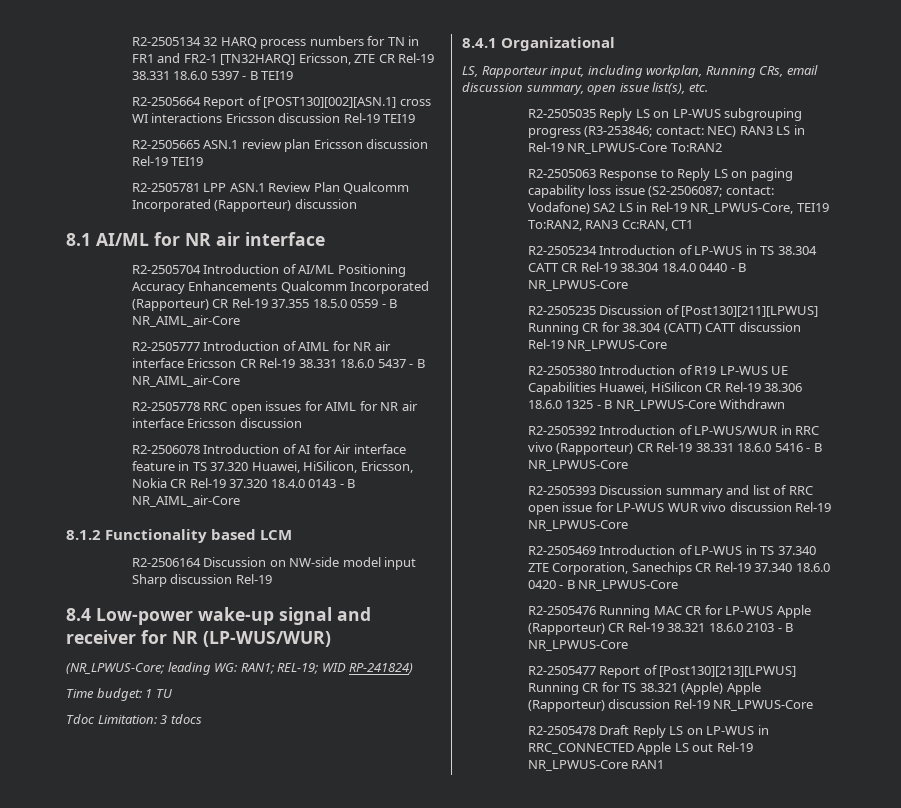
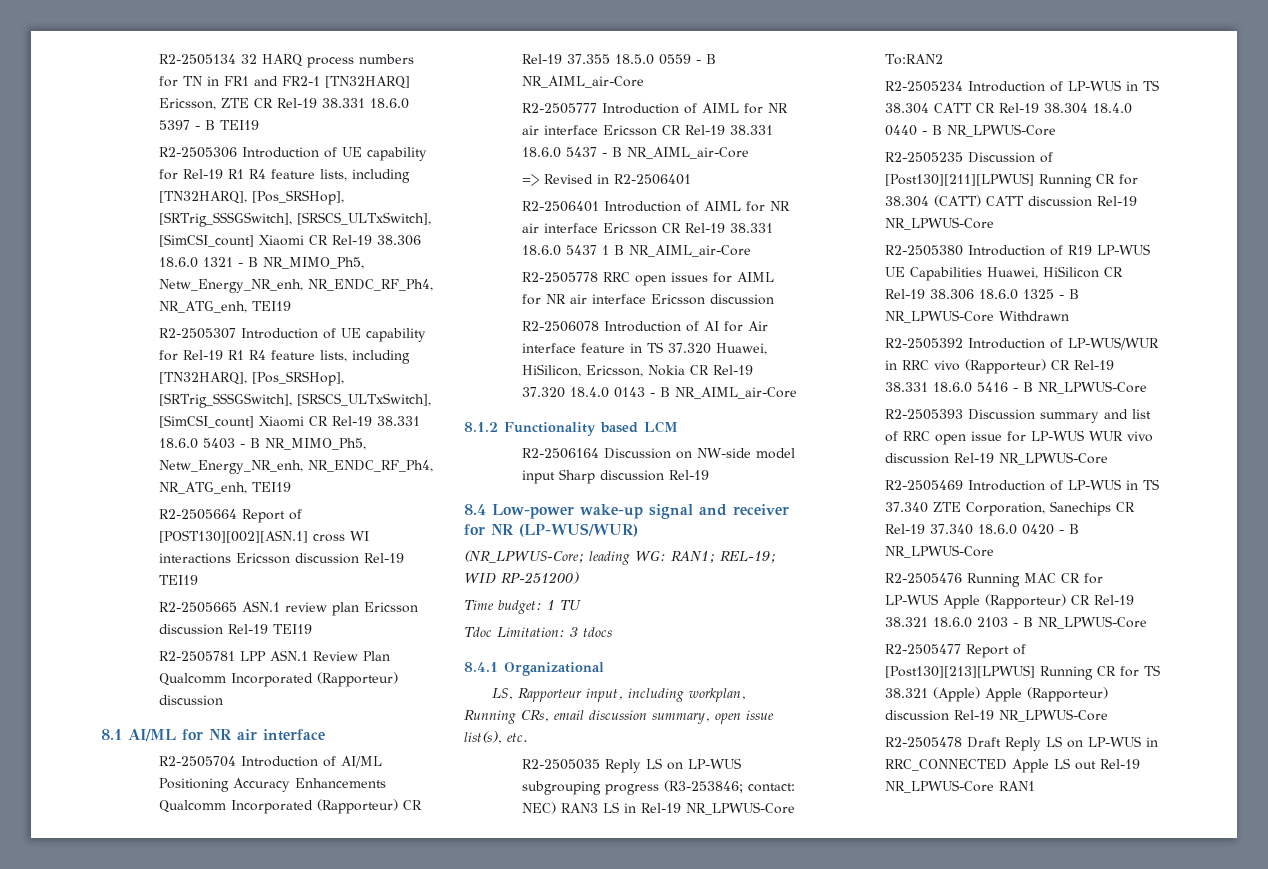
(294, 75) none -> [158,147,427,161] [158,169,410,183] [158,190,344,205] [158,212,431,227] [158,234,421,247] [158,257,364,269] [158,279,433,293] [158,301,291,313] [158,328,426,342] [158,350,410,364] [158,371,344,386] [158,393,431,408] [158,415,420,428] [158,438,366,450] [158,460,433,474] [158,482,291,494] // R2-2505306 Introduction of UE capability for Rel-19 R1 R4 feature lists, including [TN32HARQ], [Pos_SRSHop], [SRTrig_SSSGSwitch], [SRSCS_ULTxSwitch], [SimCSI_count] Xiaomi CR Rel-19 38.306 18.6.0 1321 - B NR_MIMO_Ph5, Netw_Energy_NR_enh, NR_ENDC_RF_Ph4, NR_ATG_enh, TEI19 // R2-2505307 Introduction of UE capability for Rel-19 R1 R4 feature lists, including [TN32HARQ], [Pos_SRSHop], [SRTrig_SSSGSwitch], [SRSCS_ULTxSwitch], [SimCSI_count] Xiaomi CR Rel-19 38.331 18.6.0 5403 - B NR_MIMO_Ph5, Netw_Energy_NR_enh, NR_ENDC_RF_Ph4, NR_ATG_enh, TEI19
(240, 381) none -> [521,174,691,186] [521,201,790,212] [521,223,773,234] [521,245,751,257] // => Revised in R2-2506401 // R2-2506401 Introduction of AIML for NR air interface Ericsson CR Rel-19 38.331 18.6.0 5437 1 B NR_AIML_air-Core
[349,663,414,674] RP-241824) -> [501,572,579,584] RP-251200)
[527,168,793,181] [527,185,774,198] [527,202,829,214] [527,220,694,231] // R2-2505063 Response to Reply LS on paging capability loss issue (S2-2506087; contact: Vodafone) SA2 LS in Rel-19 NR_LPWUS-Core, TEI19 To:RAN2, RAN3 Cc:RAN, CT1 -> (943, 59) none

